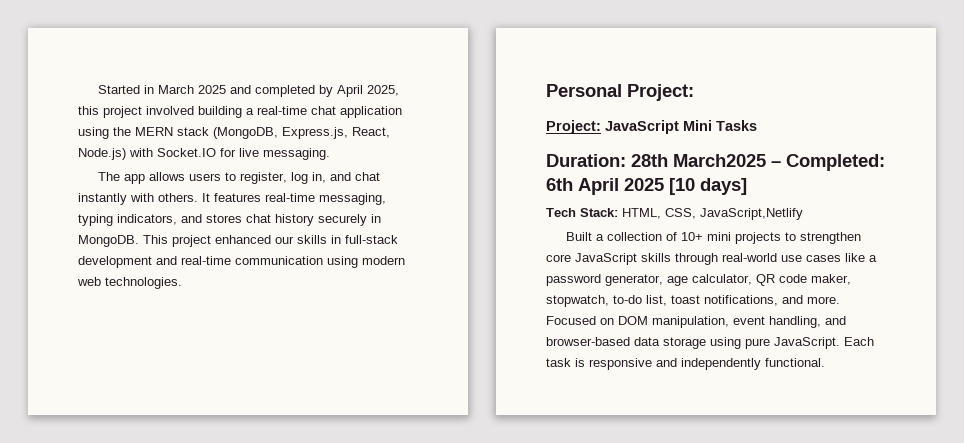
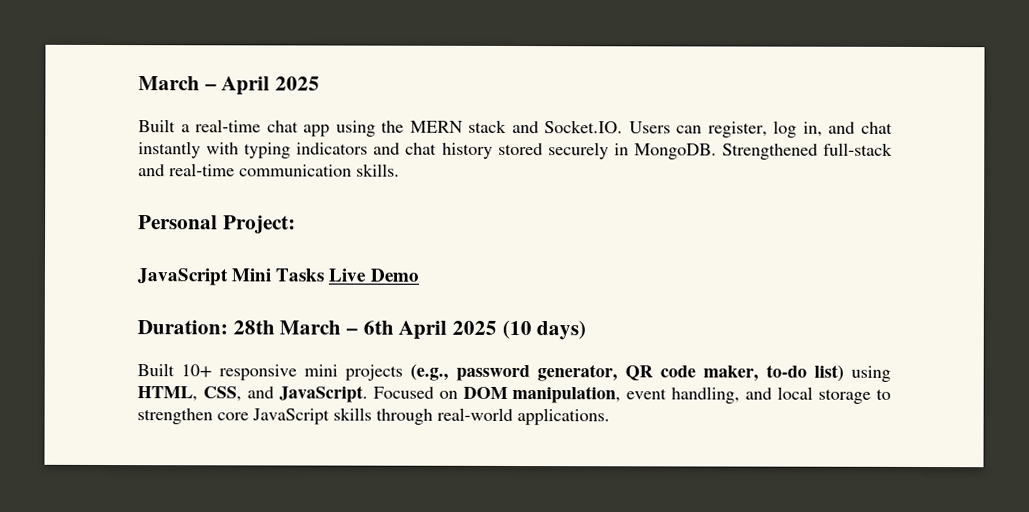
[97,85,399,97] [78,106,242,118] Started in March 2025 and completed by April 2025, this project involved building -> [138,76,321,96] [138,119,176,133] March – April 2025 // Built
[340,106,402,118] application -> [303,124,331,137] app
[213,127,390,139] [78,148,330,160] [97,172,236,184] (MongoDB, Express.js, React, Node.js) with Socket.IO for live messaging. // The app allows users to -> [511,120,703,134] and Socket.IO. Users can
[158,193,386,205] [78,214,242,226] others. It features real-time messaging, typing indicators, and stores -> [244,142,401,159] typing indicators and
(314, 220) none -> [497,142,543,156] stored
[143,235,398,247] [78,256,405,268] [77,277,182,289] This project enhanced our skills in full-stack development and real-time communication using modern web technologies. -> [721,142,893,160] [138,163,400,177] Strengthened full-stack and real-time communication skills.
[546,120,601,134] Project: -> (296, 224) none
(757, 125) none -> [328,268,419,282] Live Demo
[673,154,885,171] [546,178,747,195] [546,208,803,220] [565,232,781,244] March2025 – Completed: 6th April 2025 [10 days] // Tech Stack: HTML, CSS, JavaScript,Netlify // Built a collection of 10+ mini projects -> [279,319,587,341] [137,363,891,382] [137,385,872,404] March – 6th April 2025 (10 days) // Built 10+ responsive mini projects (e.g., password generator, QR code maker, to-do list) using HTML, CSS, and JavaScript. Focused on DOM manipulation, event handling, and local storage
[781,253,877,262] [546,274,851,286] [546,295,840,307] [546,316,846,328] [546,337,874,349] [546,358,825,370] use cases like a password generator, age calculator, QR code maker, stopwatch, to-do list, toast notifications, and more. Focused on DOM manipulation, event handling, and browser-based data storage using pure JavaScript. Each task is responsive and independently functional. -> [517,408,610,426] applications.

